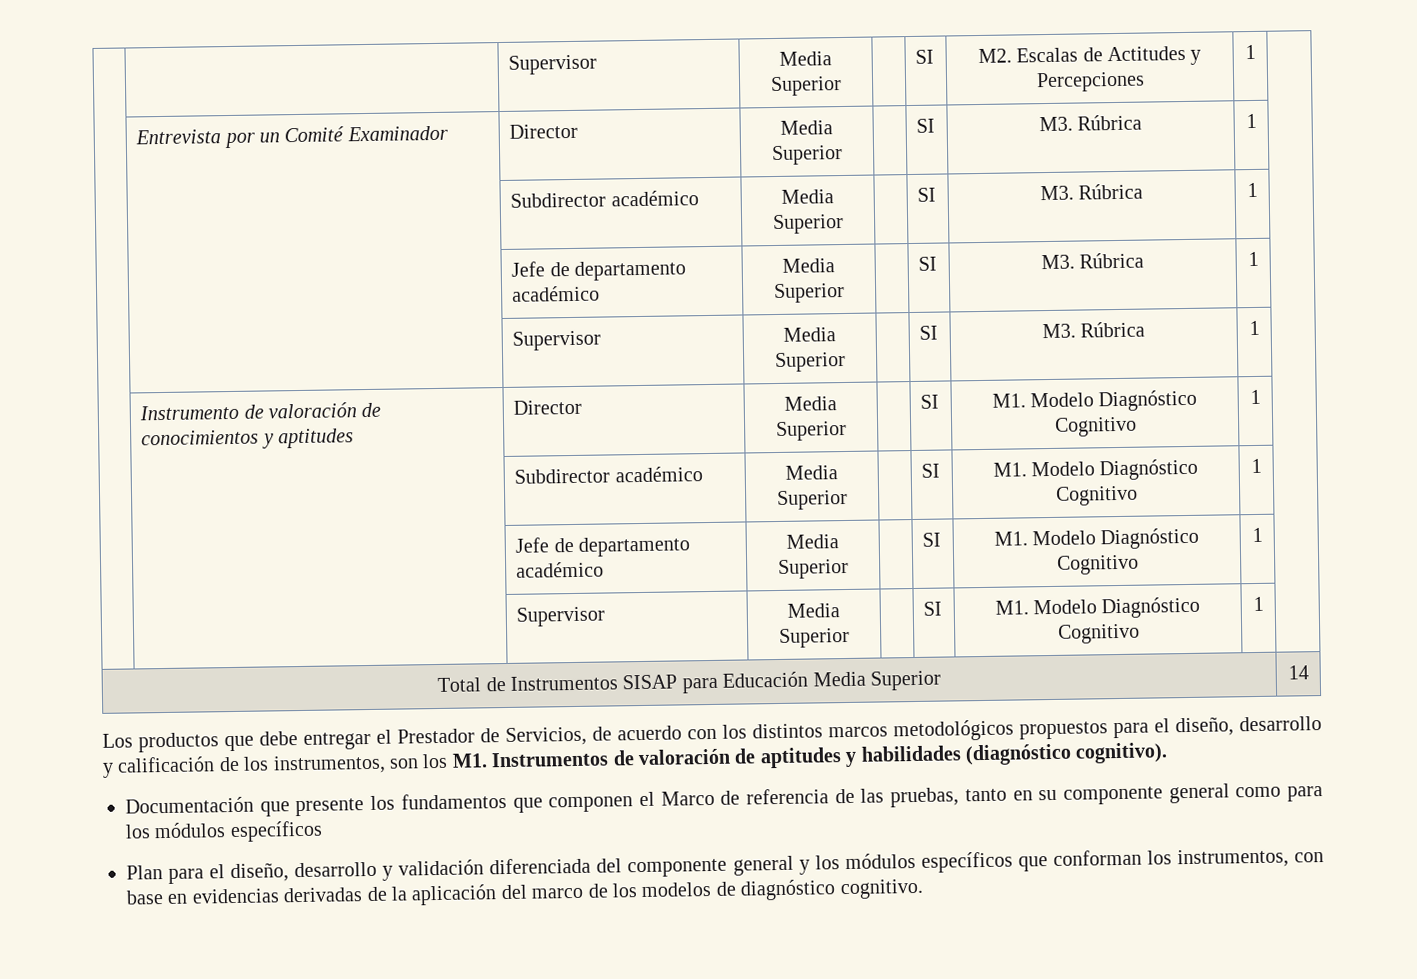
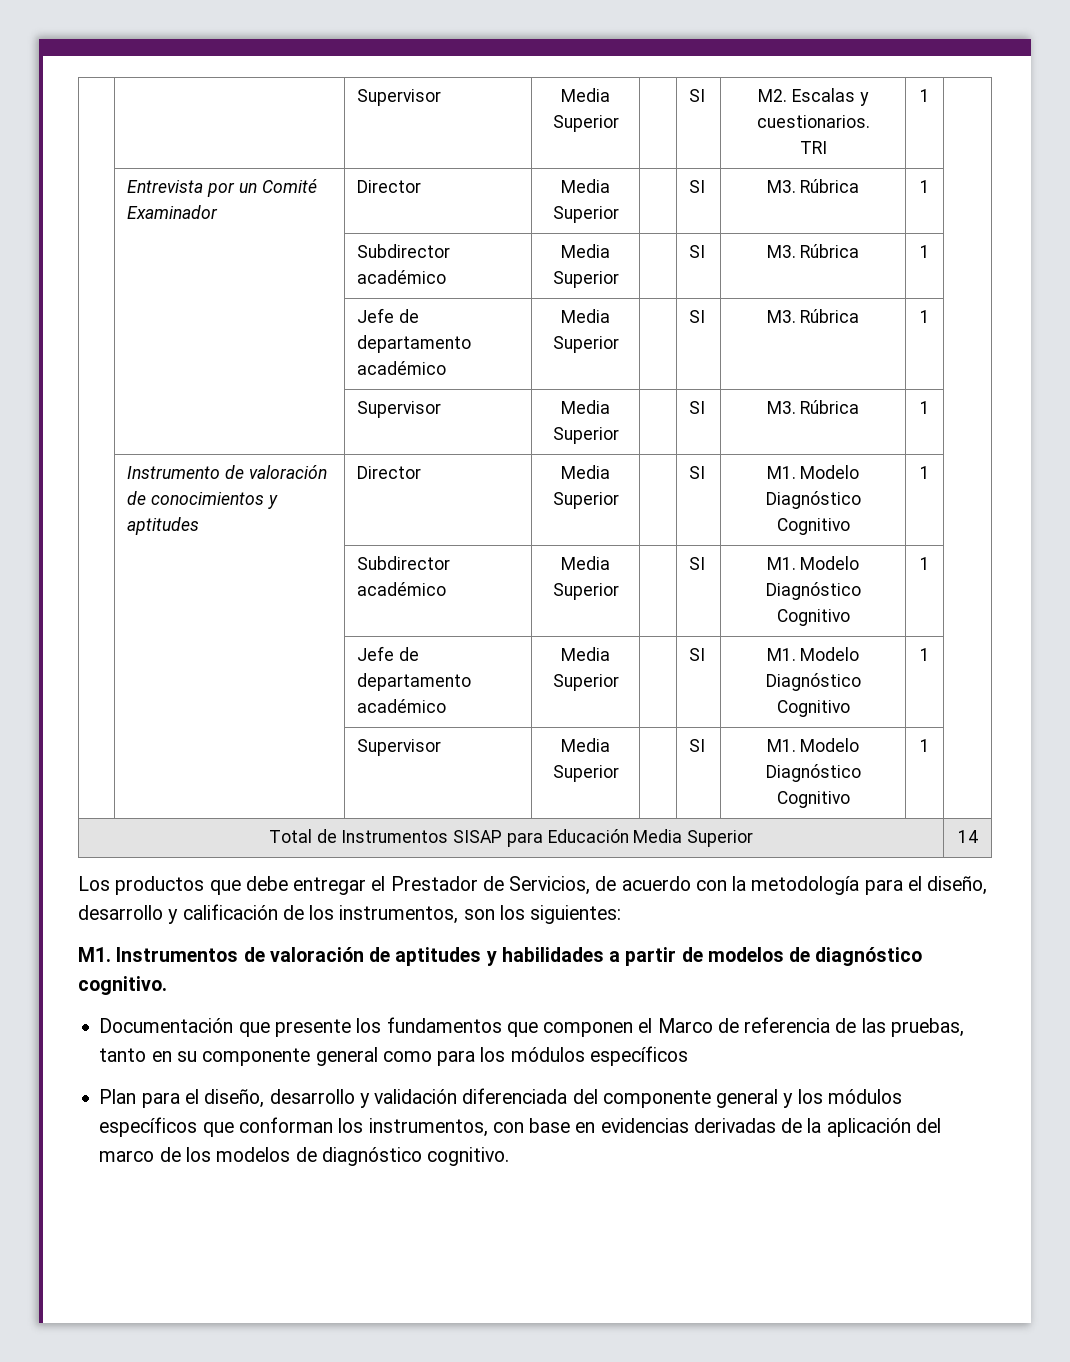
[1082,45,1202,65] [1035,71,1145,93] de Actitudes y Percepciones -> [859,92,869,106] [756,115,870,128] [799,141,827,154] y cuestionarios. // TRI
[722,719,1108,742] los distintos marcos metodológicos propuestos -> [732,876,860,895] la metodología
(449, 761) none -> [530,905,622,924] siguientes: //
[964,742,1169,766] (diagnóstico cognitivo). -> [609,947,923,966] [78,976,167,995] a partir de modelos de diagnóstico cognitivo.

